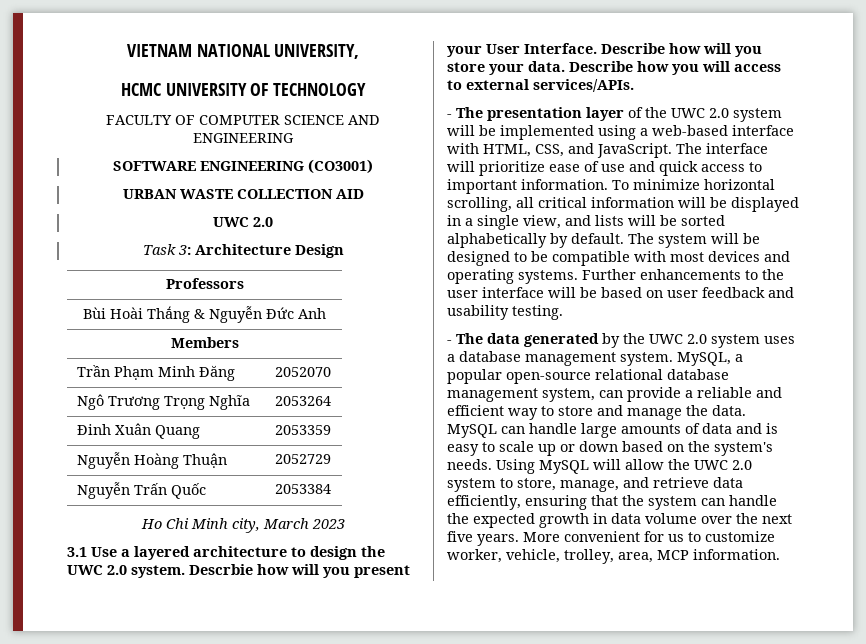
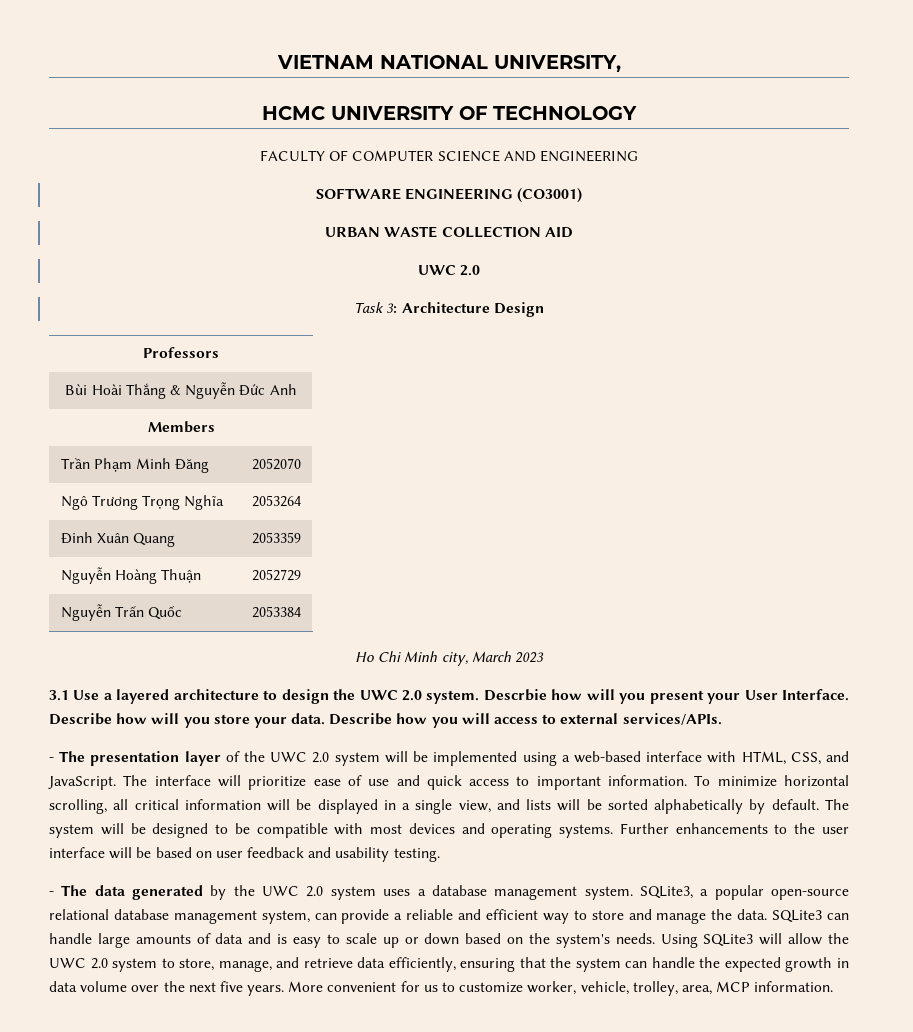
[677,352,731,366] MySQL, -> [639,886,693,899] SQLite3,
[447,424,497,438] MySQL -> [772,910,823,923] SQLite3
[539,460,589,474] MySQL -> [703,934,754,947] SQLite3

